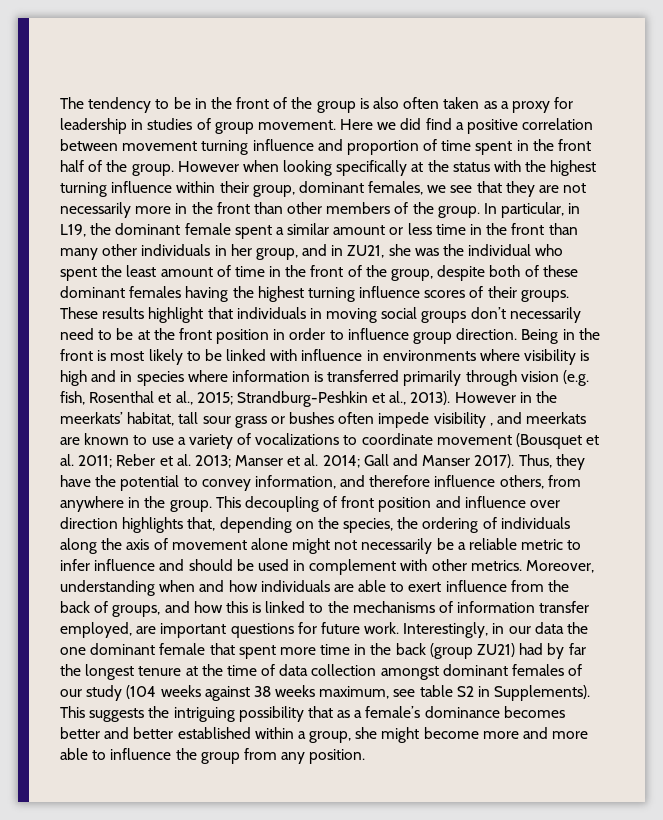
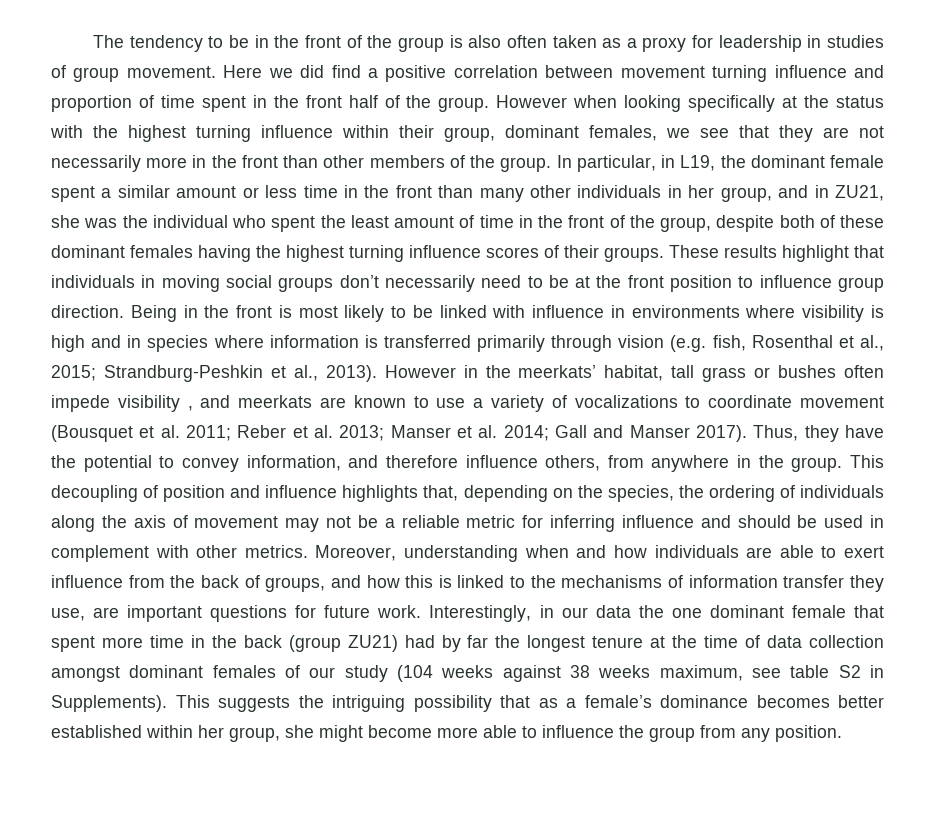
[273,328,326,340] in order -> (733, 283) none
[202,416,231,424] sour -> (695, 371) none
[341,496,375,508] front -> (159, 491) none
[530,500,561,508] [60,517,118,529] over direction -> (338, 491) none
[250,538,433,554] alone might not necessarily -> [285,516,351,532] may not
[567,540,582,550] [60,559,90,571] to infer -> [522,515,615,532] for inferring
[60,622,132,638] employed, -> [849,575,884,592] [51,608,85,621] they use,
[104,727,174,739] and better -> (884, 701) none
[297,731,306,739] a -> [198,725,224,738] her
[523,727,589,739] and more -> (478, 732) none

